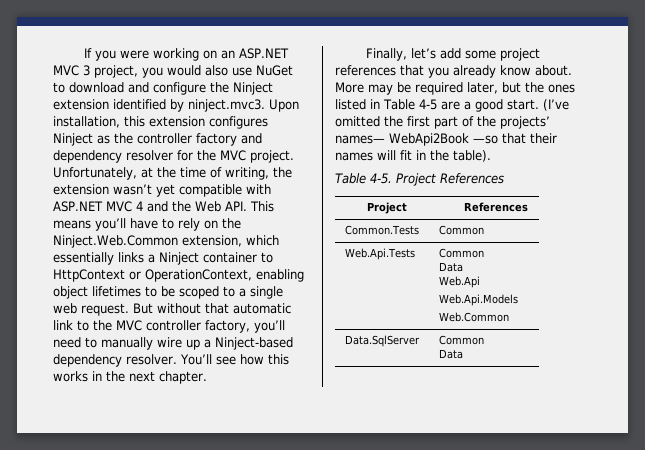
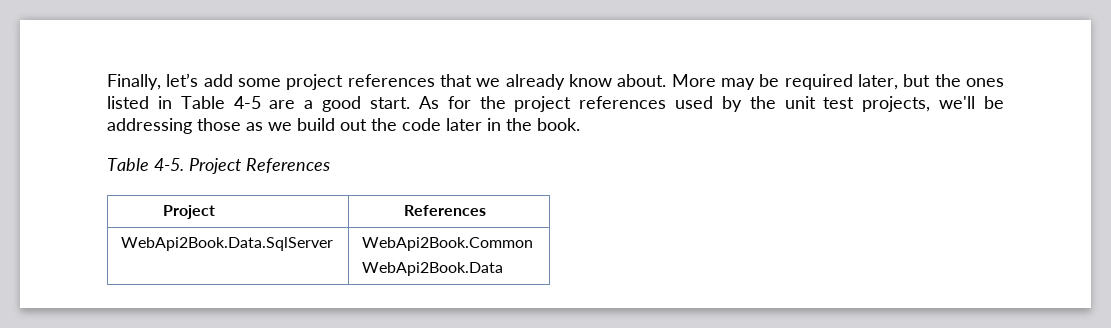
[84,48,290,61] [53,65,293,78] [53,82,273,95] [53,99,299,112] [53,116,268,129] [53,133,262,146] [53,150,294,163] [53,167,292,180] [53,184,271,197] [53,201,274,212] [53,218,241,231] [53,235,279,248] [53,252,273,265] [53,269,304,282] [53,286,283,299] [53,303,291,316] [53,320,285,333] [53,337,293,350] [53,354,289,367] [53,371,207,384] If you were working on an ASP.NET MVC 3 project, you would also use NuGet to download and configure the Ninject extension identified by ninject.mvc3. Upon installation, this extension configures Ninject as the controller factory and dependency resolver for the MVC project. Unfortunately, at the time of writing, the extension wasn’t yet compatible with ASP.NET MVC 4 and the Web API. This means you’ll have to rely on the Ninject.Web.Common extension, which essentially links a Ninject container to HttpContext or OperationContext, enabling object lifetimes to be scoped to a single web request. But without that automatic link to the MVC controller factory, you’ll need to manually wire up a Ninject-based dependency resolver. You’ll see how this works in the next chapter. // -> (107, 82) none
[428,67,449,78] you -> [476,78,501,87] we
[542,99,569,111] [335,116,550,129] [335,133,557,146] [335,150,491,162] (I’ve omitted the first part of the projects’ names— WebApi2Book —so that their names will fit in the table). -> [418,96,1005,112] [107,118,580,134] As for the project references used by the unit test projects, we'll be addressing those as we build out the code later in the book.
[344,225,419,235] [438,225,484,235] [344,248,415,260] [438,248,484,258] [438,262,463,272] [438,276,480,288] [438,294,518,306] [438,312,509,322] [344,335,420,347] [438,335,484,345] [438,349,463,359] Common.Tests | Common // Web.Api.Tests | Common // Data // Web.Api // Web.Api.Models // Web.Common // Data.SqlServer | Common // Data -> [121,237,334,251] [362,237,534,251] [362,262,504,276] WebApi2Book.Data.SqlServer | WebApi2Book.Common // WebApi2Book.Data

